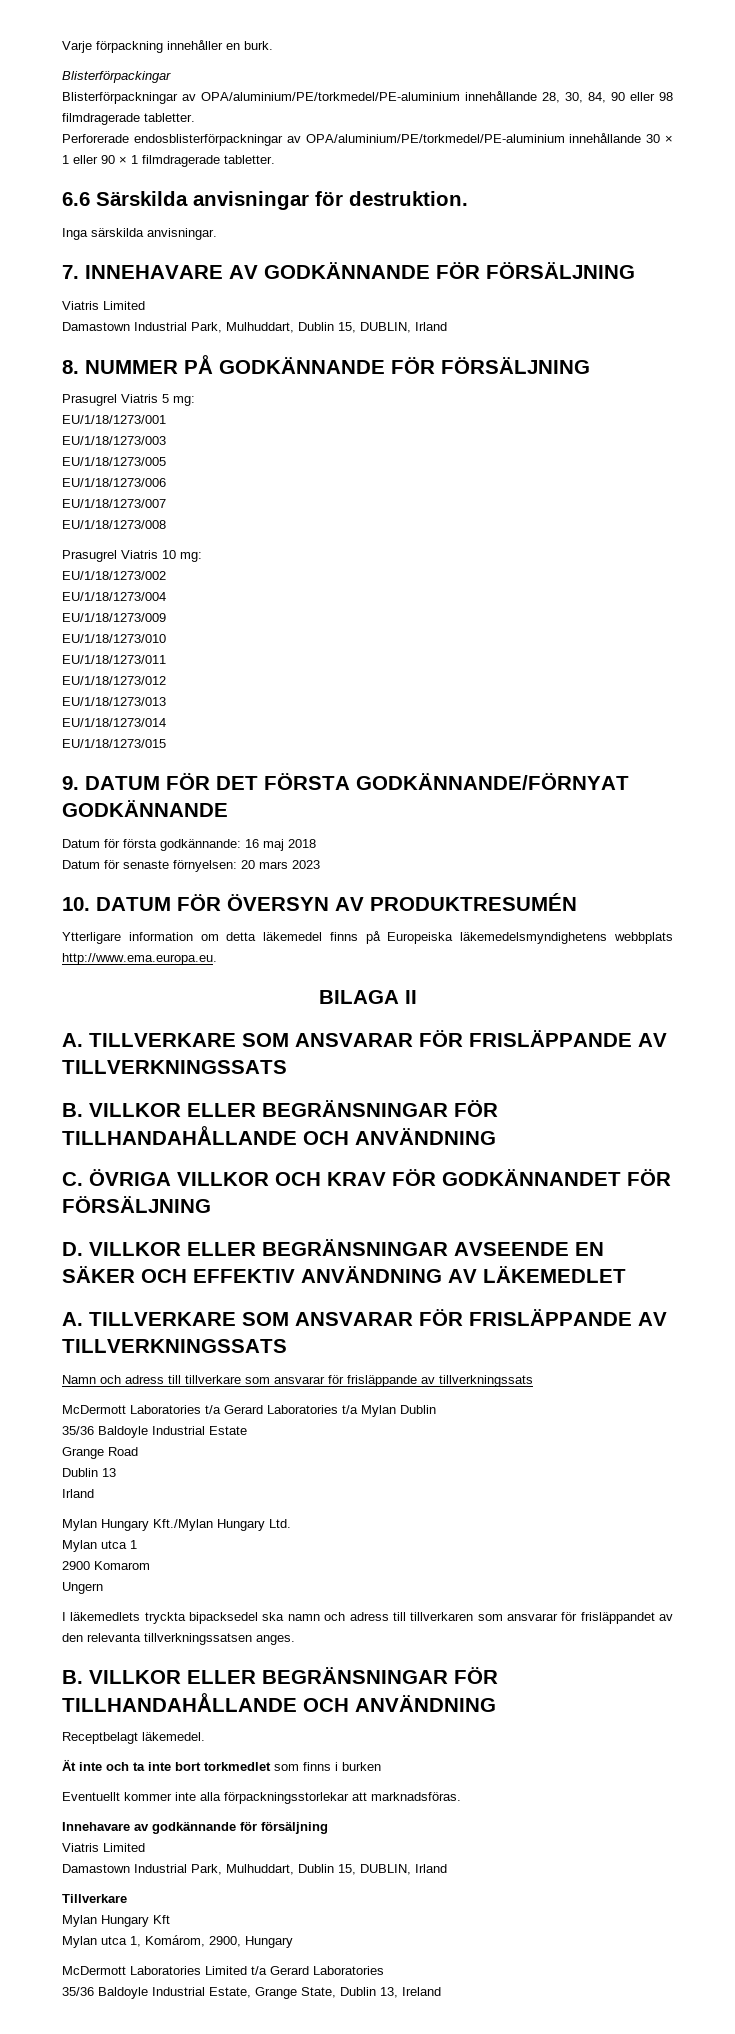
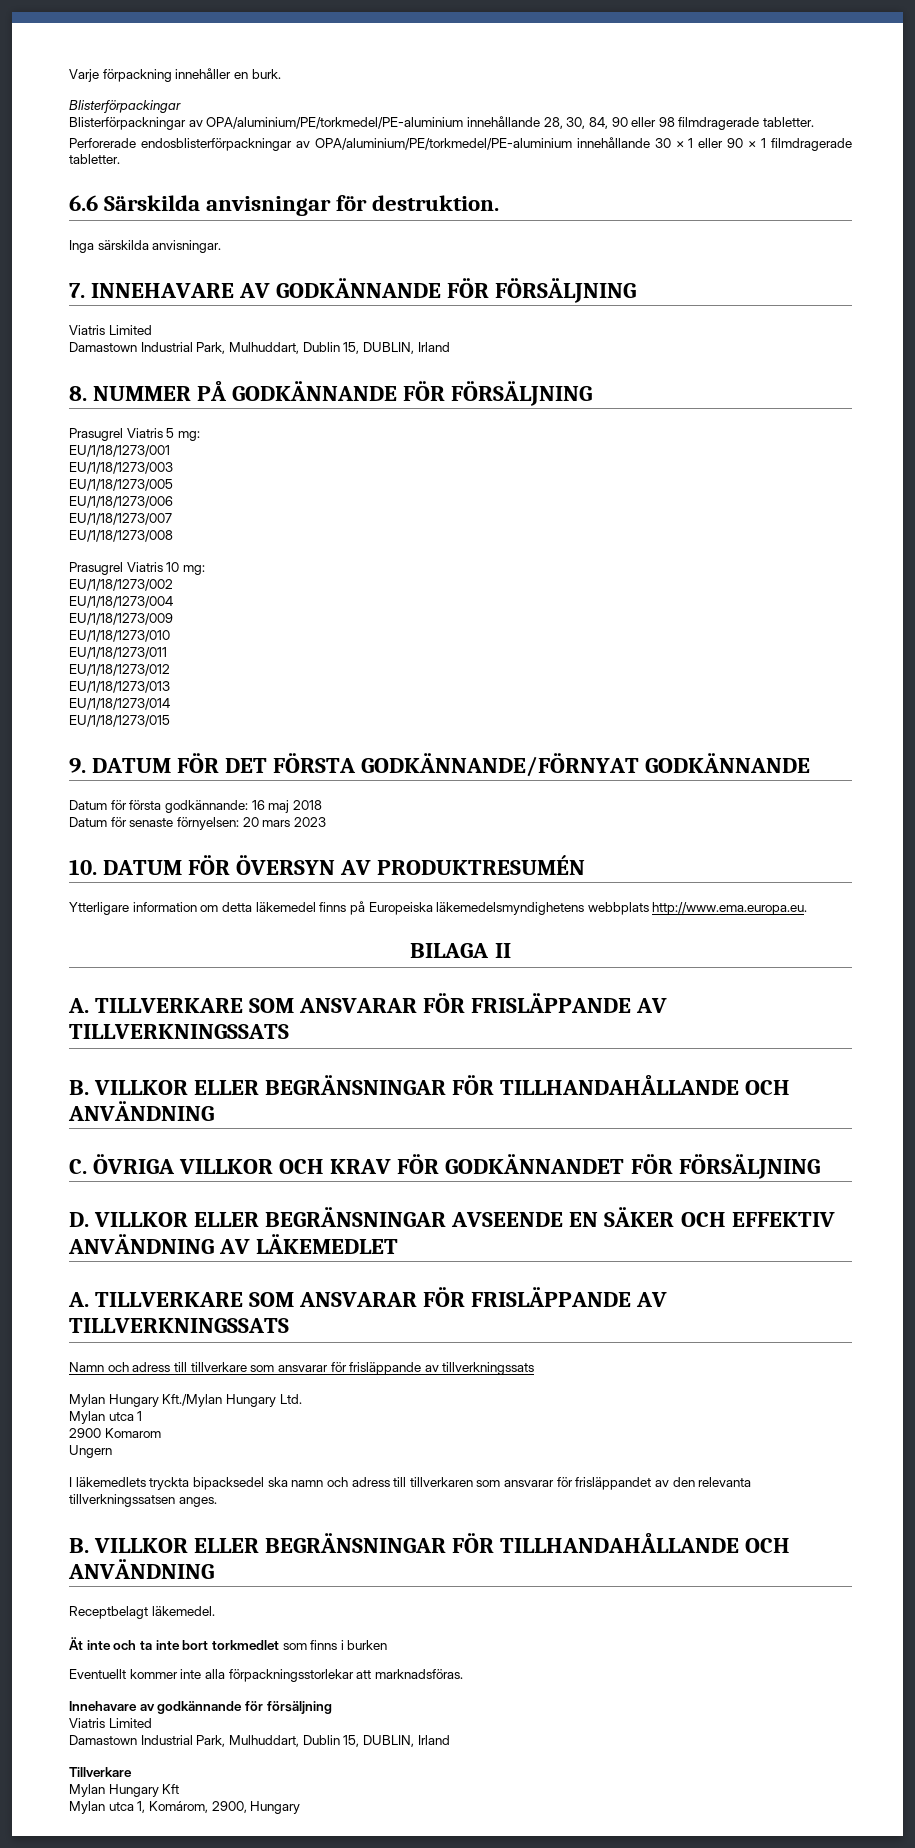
[62,1405,436,1417] [62,1426,247,1438] [62,1447,138,1459] [62,1468,116,1477] [62,1489,94,1498] // McDermott Laboratories t/a Gerard Laboratories t/a Mylan Dublin // 35/36 Baldoyle Industrial Estate // Grange Road // Dublin 13 // Irland -> (535, 1368) none
[62,1966,384,1975] [62,1987,441,1999] // McDermott Laboratories Limited t/a Gerard Laboratories // 35/36 Baldoyle Industrial Estate, Grange State, Dublin 13, Ireland -> (301, 1807) none

